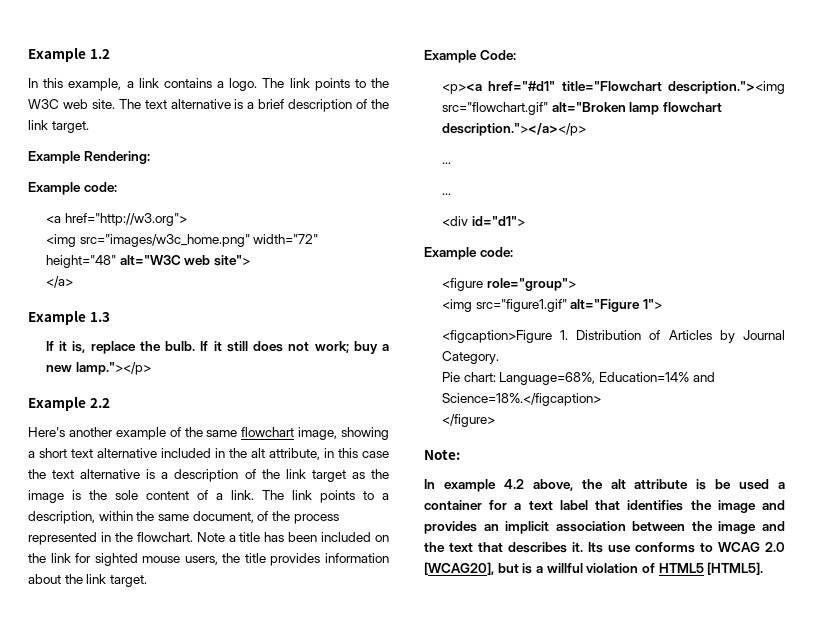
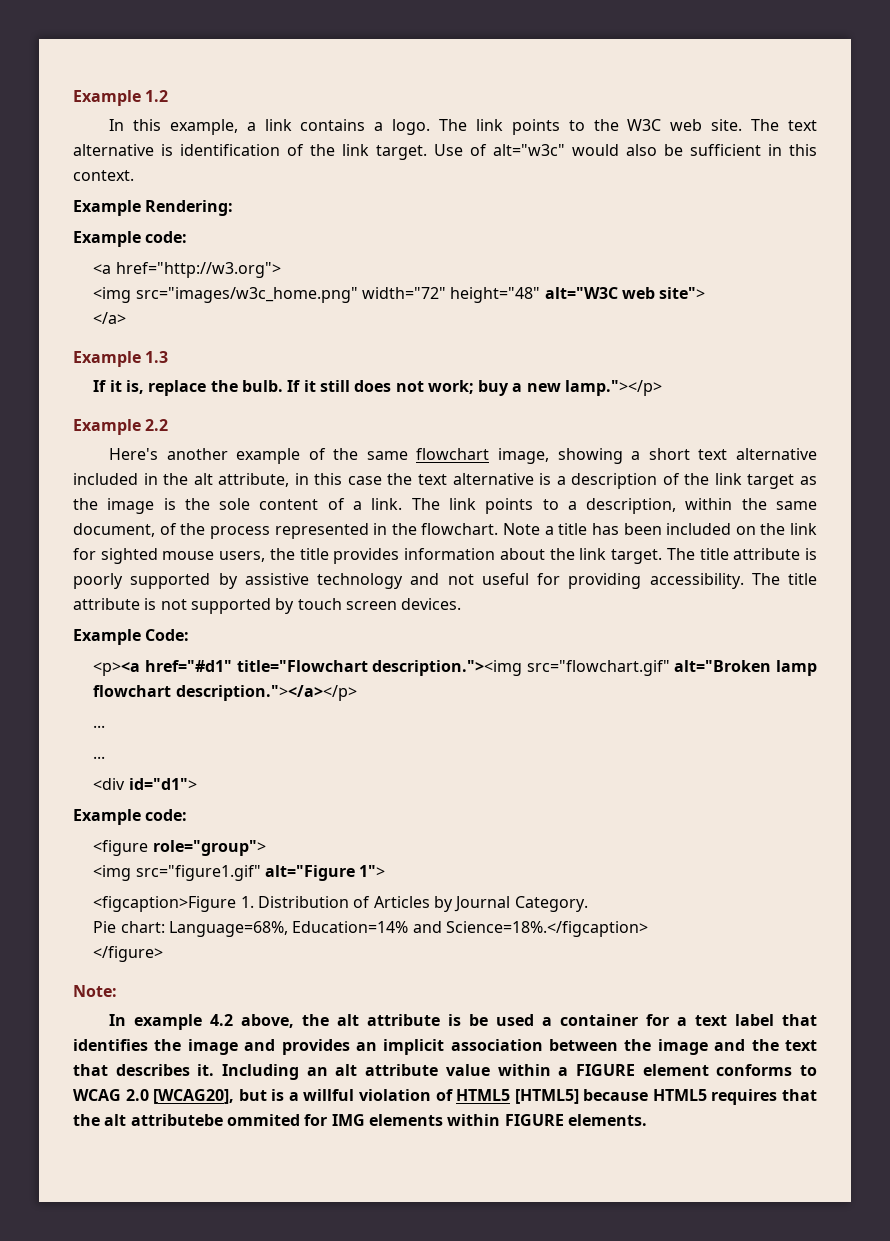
[247,99,353,112] a brief description -> [180,144,280,156] identification
(89, 127) none -> [434,144,817,156] [73,170,134,181] Use of alt="w3c" would also be sufficient in this context.
(147, 581) none -> [666,548,818,560] [73,573,817,589] [73,598,462,614] The title attribute is poorly supported by assistive technology and not useful for providing accessibility. The title attribute is not supported by touch screen devices.
[588,542,631,553] Its use -> [222,1064,709,1080] Including an alt attribute value within a FIGURE element
[707,562,764,575] [HTML5]. -> [514,1089,817,1105] [73,1114,647,1126] [HTML5] because HTML5 requires that the alt attributebe ommited for IMG elements within FIGURE elements.

